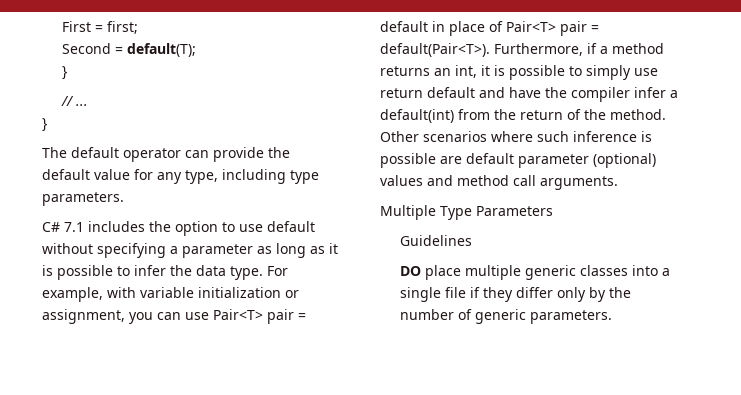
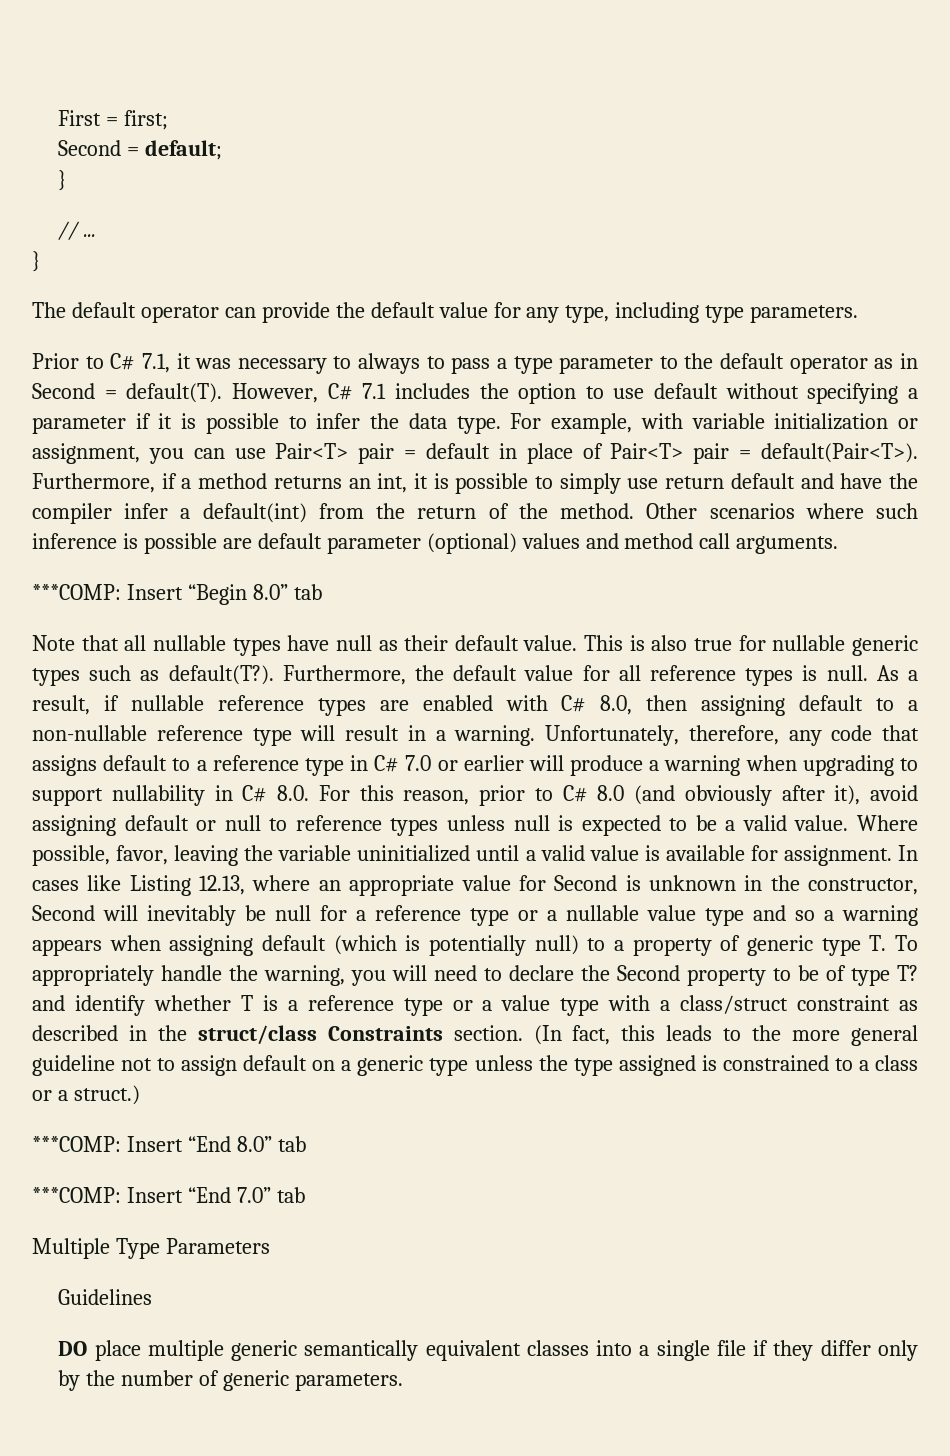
[127,43,197,57] default(T); -> [145,140,223,160] default;
(124, 199) none -> [32,353,919,374] [32,383,318,403] Prior to C# 7.1, it was necessary to always to pass a type parameter to the default operator as in Second = default(T). However,
[257,243,325,258] as long as -> [135,413,151,429] if
(618, 183) none -> [32,584,322,605] [32,635,918,656] [32,665,919,686] [32,695,919,716] [32,725,919,746] [32,755,918,776] [32,785,918,806] [32,815,918,836] [32,845,918,866] [32,875,919,896] [32,905,918,926] [32,935,918,956] [32,965,918,986] [32,995,918,1016] [32,1025,918,1046] [32,1055,918,1076] [32,1085,140,1105] [32,1136,306,1152] [32,1187,305,1203] // ***COMP: Insert “Begin 8.0” tab // Note that all nullable types have null as their default value. This is also true for nullable generic types such as default(T?). Furthermore, the default value for all reference types is null. As a result, if nullable reference types are enabled with C# 8.0, then assigning default to a non-nullable reference type will result in a warning. Unfortunately, therefore, any code that assigns default to a reference type in C# 7.0 or earlier will produce a warning when upgrading to support nullability in C# 8.0. For this reason, prior to C# 8.0 (and obviously after it), avoid assigning default or null to reference types unless null is expected to be a valid value. Where possible, favor, leaving the variable uninitialized until a valid value is available for assignment. In cases like Listing 12.13, where an appropriate value for Second is unknown in the constructor, Second will inevitably be null for a reference type or a nullable value type and so a warning appears when assigning default (which is potentially null) to a property of generic type T. To appropriately handle the warning, you will need to declare the Second property to be of type T? and identify whether T is a reference type or a value type with a class/struct constraint as described in the struct/class Constraints section. (In fact, this leads to the more general guideline not to assign default on a generic type unless the type assigned is constrained to a class or a struct.) // ***COMP: Insert “End 8.0” tab // ***COMP: Insert “End 7.0” tab
(577, 272) none -> [304,1340,521,1361] semantically equivalent

